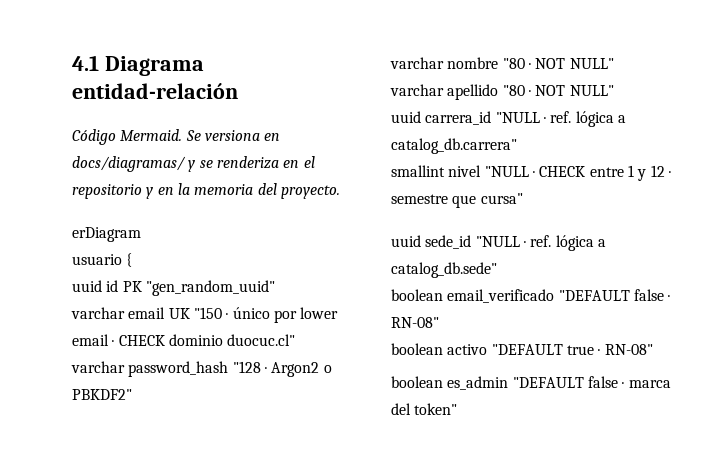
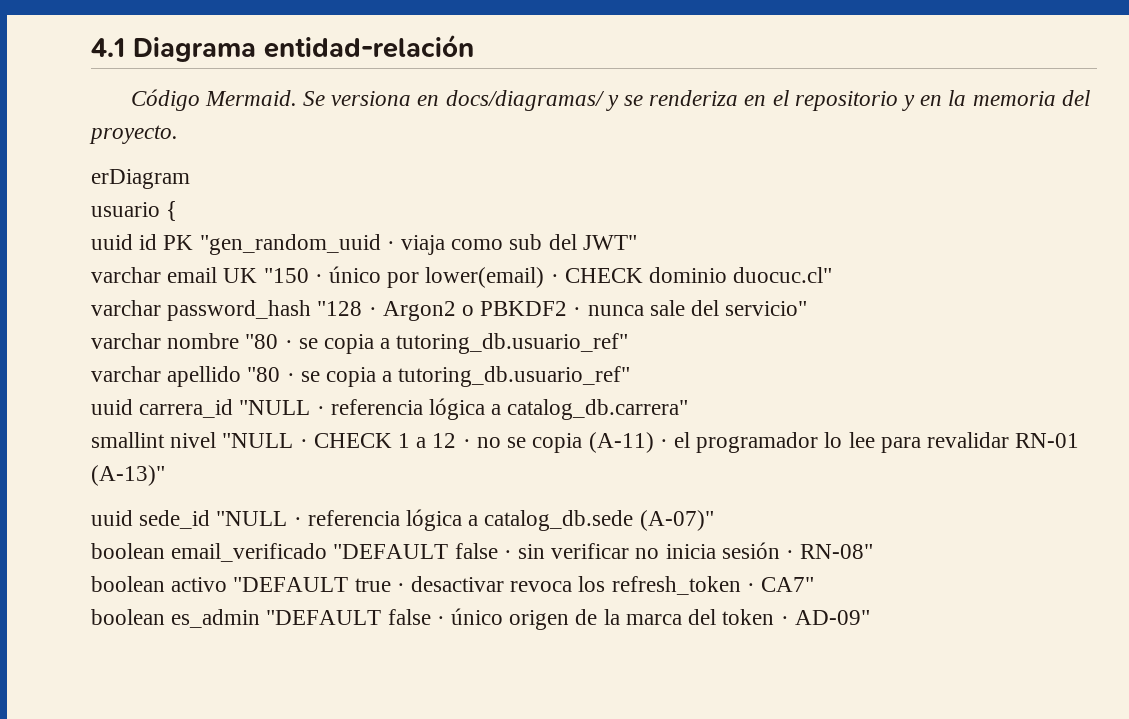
[145,280,275,296] "gen_random_uuid" -> [199,234,637,255] "gen_random_uuid · viaja como sub del JWT"
[300,307,339,319] [72,334,109,346] lower email -> [425,267,545,288] lower(email)
[72,389,132,400] PBKDF2" -> [480,300,808,316] PBKDF2 · nunca sale del servicio"
[535,58,614,69] NOT NULL" -> [298,333,629,354] se copia a tutoring_db.usuario_ref"
[535,85,614,96] NOT NULL" -> [300,366,631,387] se copia a tutoring_db.usuario_ref"
[550,111,572,123] ref. -> [330,399,423,415] referencia
[589,165,671,181] [391,193,523,208] entre 1 y 12 · semestre que cursa" -> [398,432,1080,453] [91,465,165,486] 1 a 12 · no se copia (A-11) · el programador lo lee para revalidar RN-01 (A-13)"
[530,235,606,251] [391,262,497,278] ref. lógica a catalog_db.sede" -> [307,509,714,531] referencia lógica a catalog_db.sede (A-07)"
(671, 298) none -> [518,542,795,559] sin verificar no inicia sesión ·
[604,344,653,355] RN-08" -> [411,576,815,595] desactivar revoca los refresh_token · CA7"
[628,380,671,388] [391,403,458,415] marca del token" -> [451,608,870,630] único origen de la marca del token · AD-09"

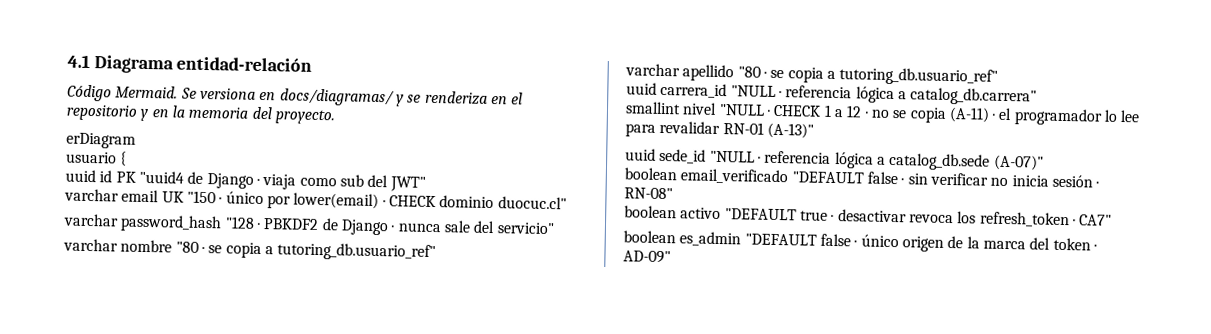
[199,234,381,255] "gen_random_uuid -> [138,170,254,189] "uuid4 de Django
[382,301,568,321] Argon2 o PBKDF2 -> [263,218,389,236] PBKDF2 de Django

